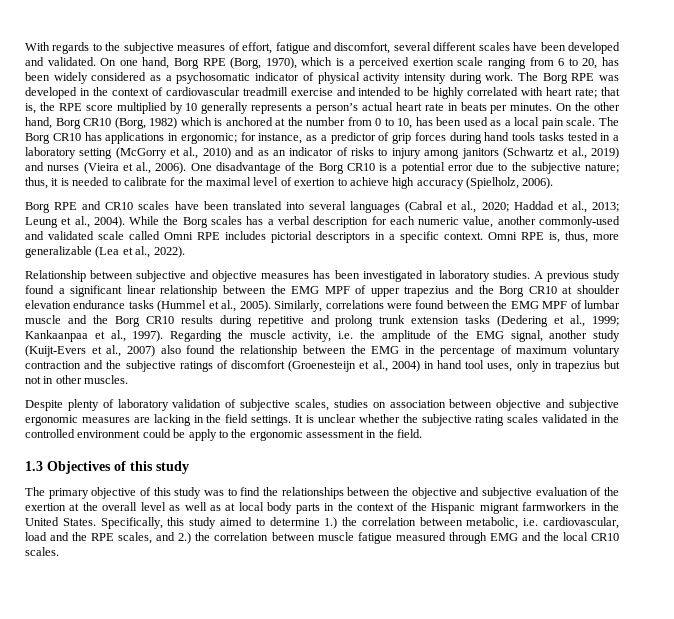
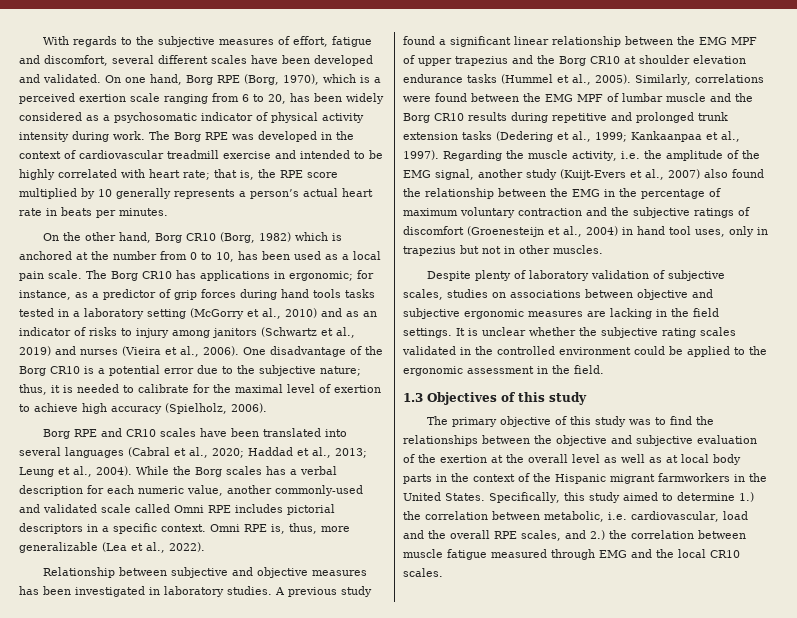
(553, 107) none -> (168, 212) //
[335,315,374,327] prolong -> [636,112,694,123] prolonged
[389,400,446,408] association -> [510,290,581,298] associations
[188,429,217,441] apply -> [687,346,730,357] applied
(88, 536) none -> [450,530,490,539] overall

